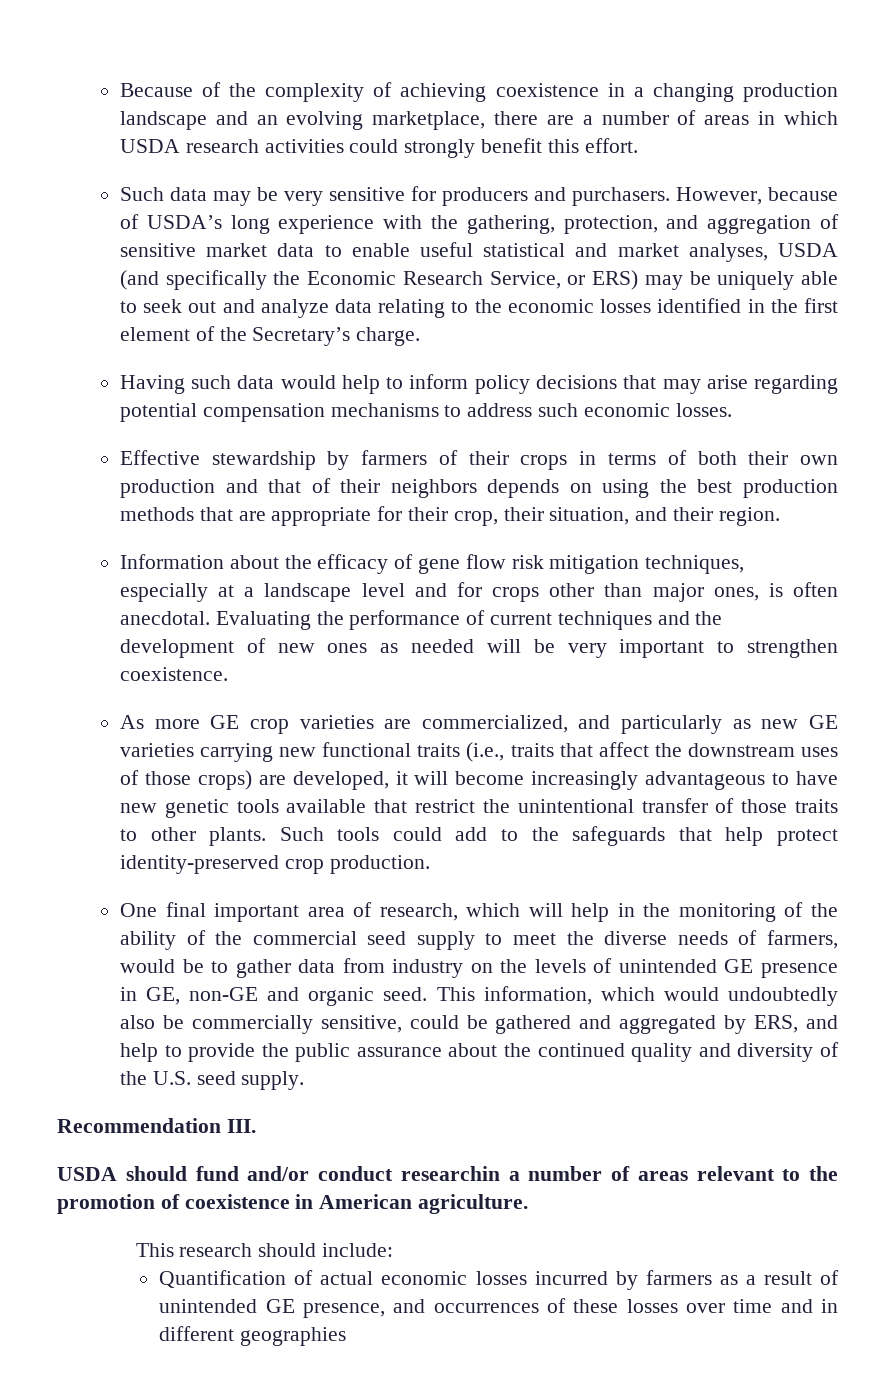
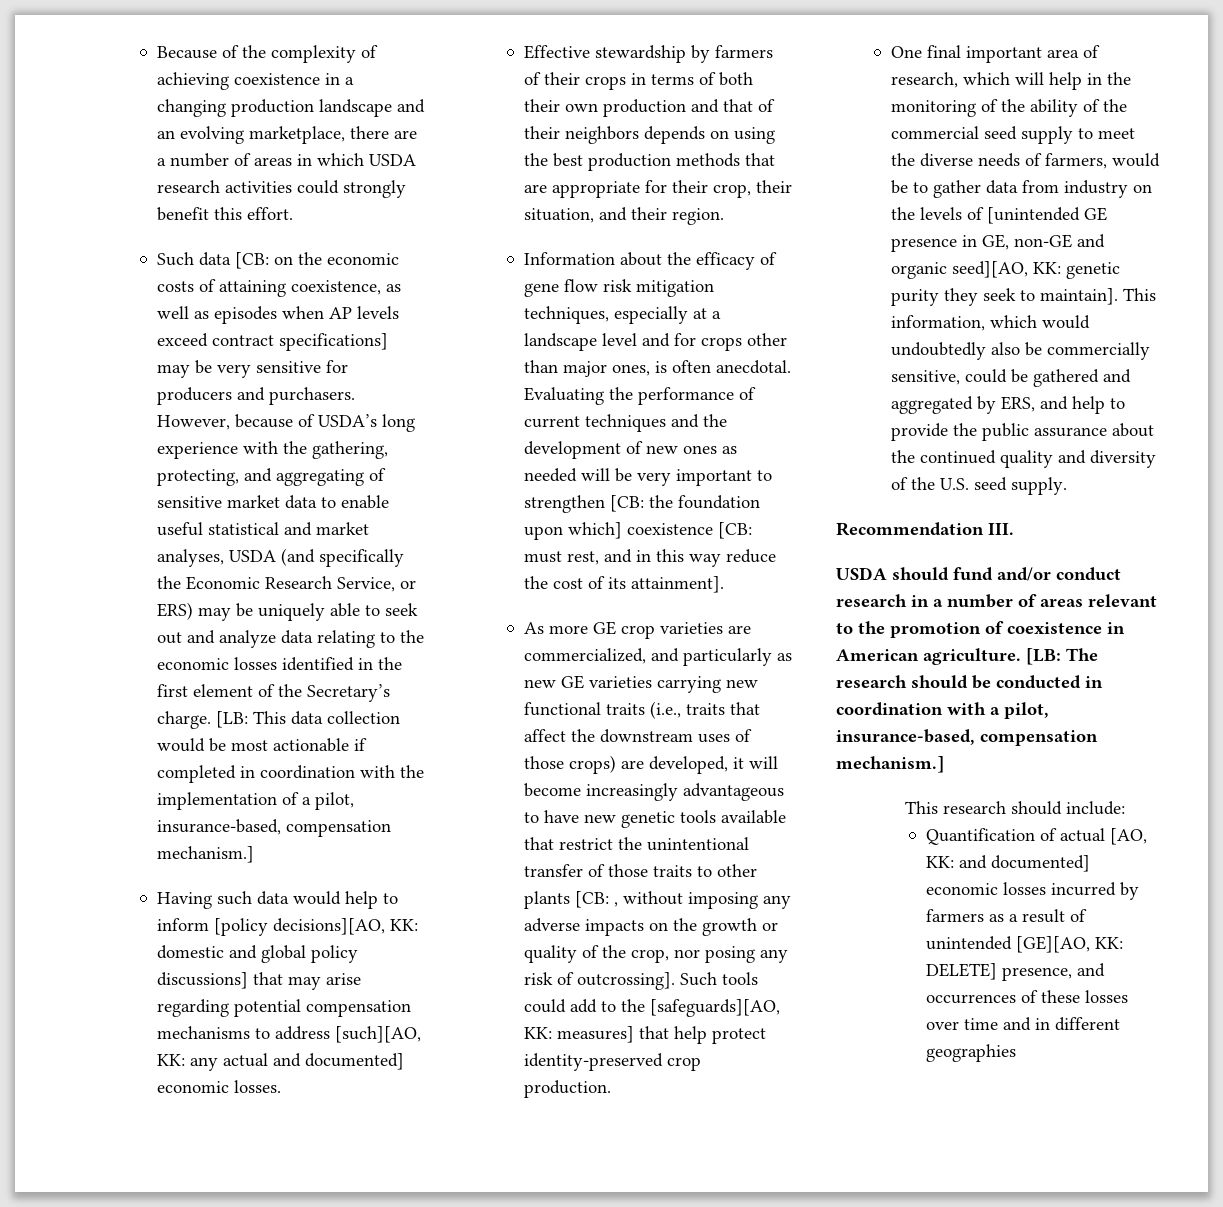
(207, 194) none -> [234,252,399,269] [156,279,401,297] [156,306,399,324] [156,333,388,351] [CB: on the economic costs of attaining coexistence, as well as episodes when AP levels exceed contract specifications]
[563,215,812,234] protection, and aggregation -> [156,468,364,486] protecting, and aggregating
(421, 336) none -> [215,711,400,728] [156,738,367,752] [156,765,424,783] [156,792,354,810] [156,819,391,837] [156,846,254,863] [LB: This data collection would be most actionable if completed in coordination with the implementation of a pilot, insurance-based, compensation mechanism.]
[474,375,617,394] policy decisions -> [213,918,418,936] [156,945,358,963] [156,972,248,989] [policy decisions][AO, KK: domestic and global policy discussions]
[537,403,578,417] such -> [334,1026,421,1043] [156,1053,404,1071] [such][AO, KK: any actual and documented]
[119,667,228,681] coexistence. -> [609,495,760,512] [523,522,752,540] [523,549,776,567] [523,576,724,593] [CB: the foundation upon which] coexistence [CB: must rest, and in this way reduce the cost of its attainment].
[209,827,267,846] plants. -> [523,891,791,909] [523,918,778,936] [523,945,788,963] [523,972,675,990] plants [CB: , without imposing any adverse impacts on the growth or quality of the crop, nor posing any risk of outcrossing].
[572,826,666,846] safeguards -> [649,999,780,1017] [523,1026,634,1043] [safeguards][AO, KK: measures]
[618,959,717,973] unintended -> [986,207,1080,224] [unintended
[383,987,428,1001] seed. -> [951,261,1120,279] [890,288,1118,306] seed][AO, KK: genetic purity they seek to maintain].
[400,1166,500,1181] researchin -> [836,594,929,607] research in
(529, 1204) none -> [1026,648,1098,665] [836,675,1103,689] [836,702,1049,719] [836,729,1098,746] [836,756,944,773] [LB: The research should be conducted in coordination with a pilot, insurance-based, compensation mechanism.]
(374, 1278) none -> [1109,828,1147,845] [925,855,1090,872] [AO, KK: and documented]
[265,1299,295,1313] GE -> [1015,936,1123,953] [925,963,997,980] [GE][AO, KK: DELETE]

